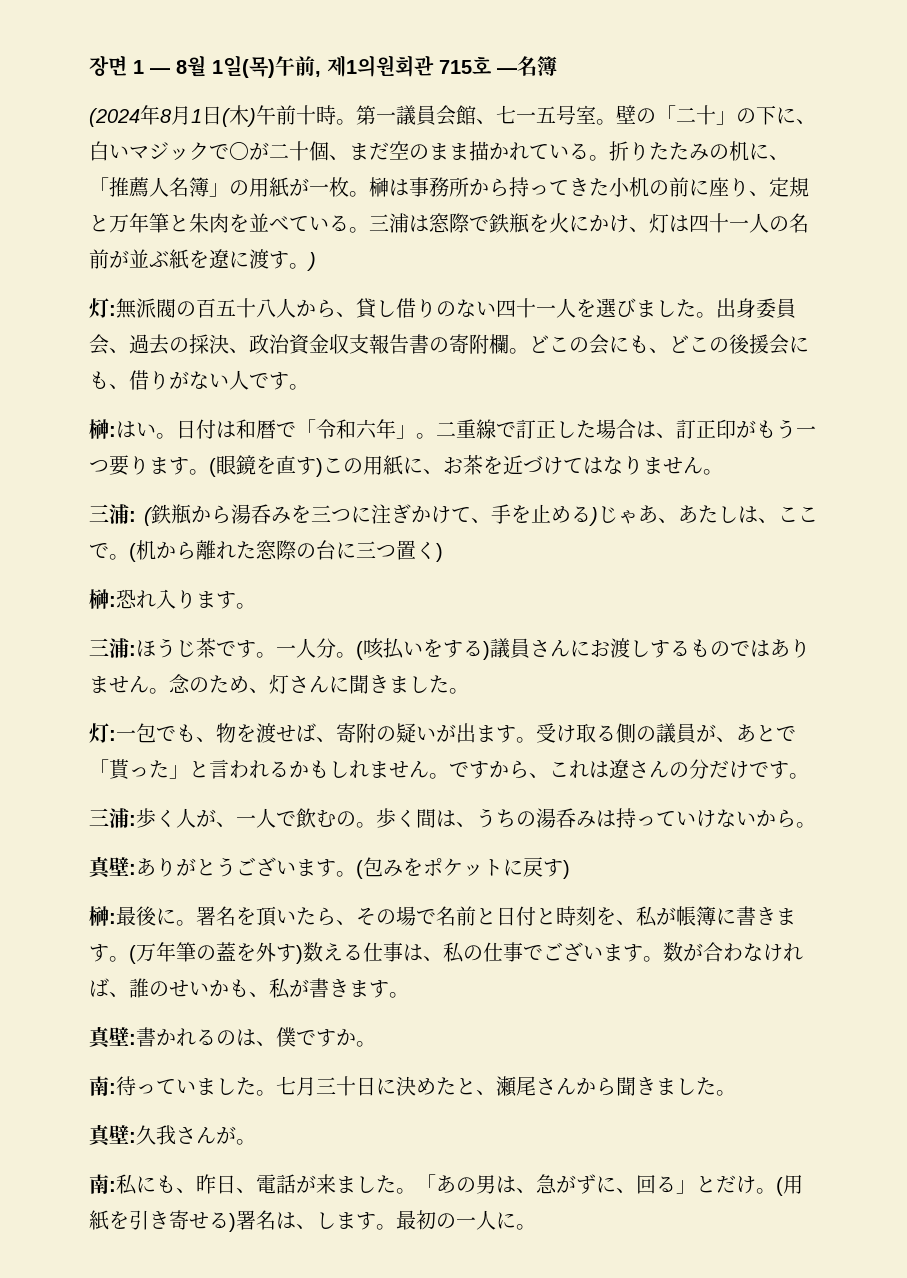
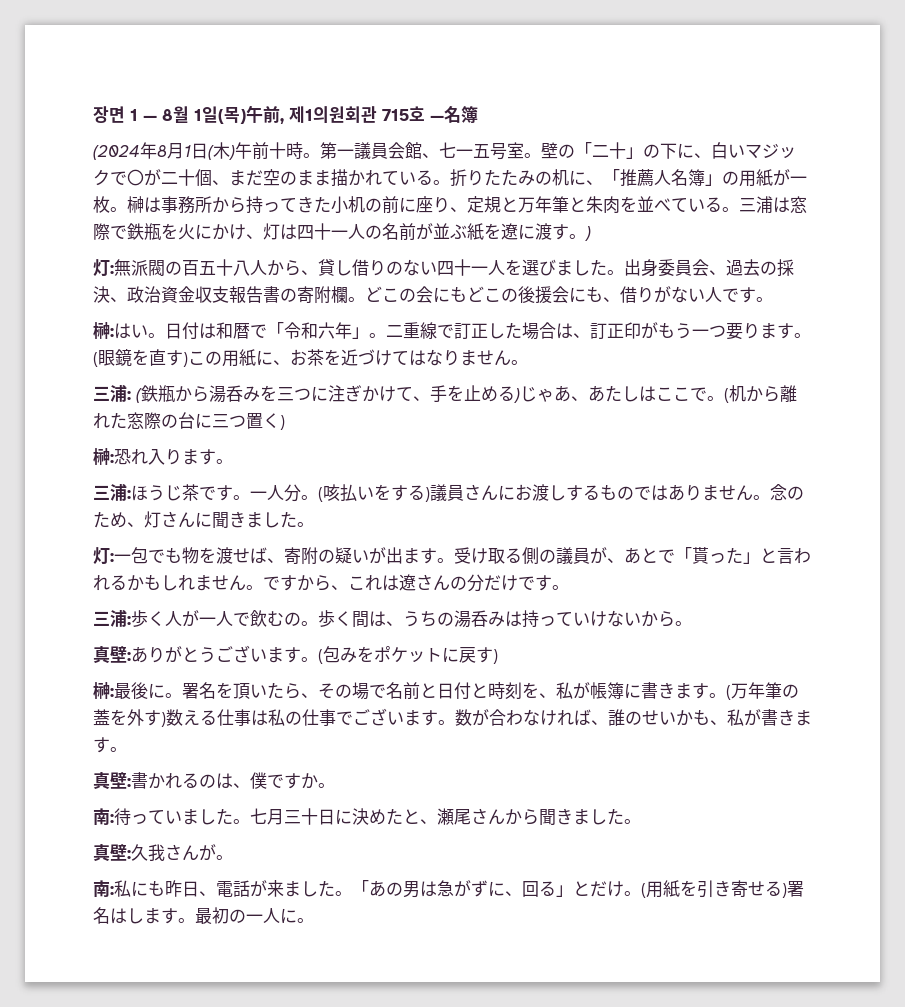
[649,348,669,353] 、 -> (467, 294) none
[758,518,778,523] 、 -> (656, 394) none
[196,737,216,742] 、 -> (182, 555) none
[216,822,236,827] 、 -> (199, 618) none
[423,956,443,961] 、 -> (268, 718) none
[176,1188,196,1193] 、 -> (165, 888) none
[516,1188,536,1193] 、 -> (437, 889) none
[296,1224,316,1229] 、 -> (127, 916) none

